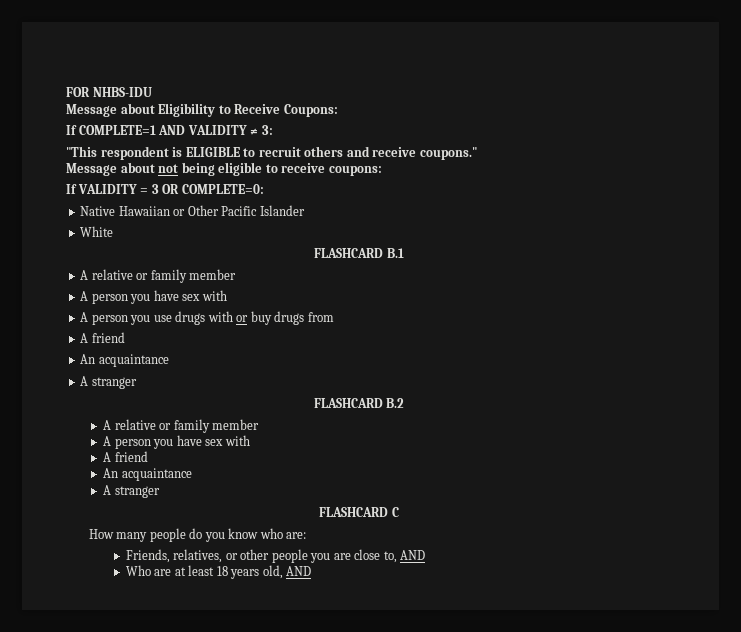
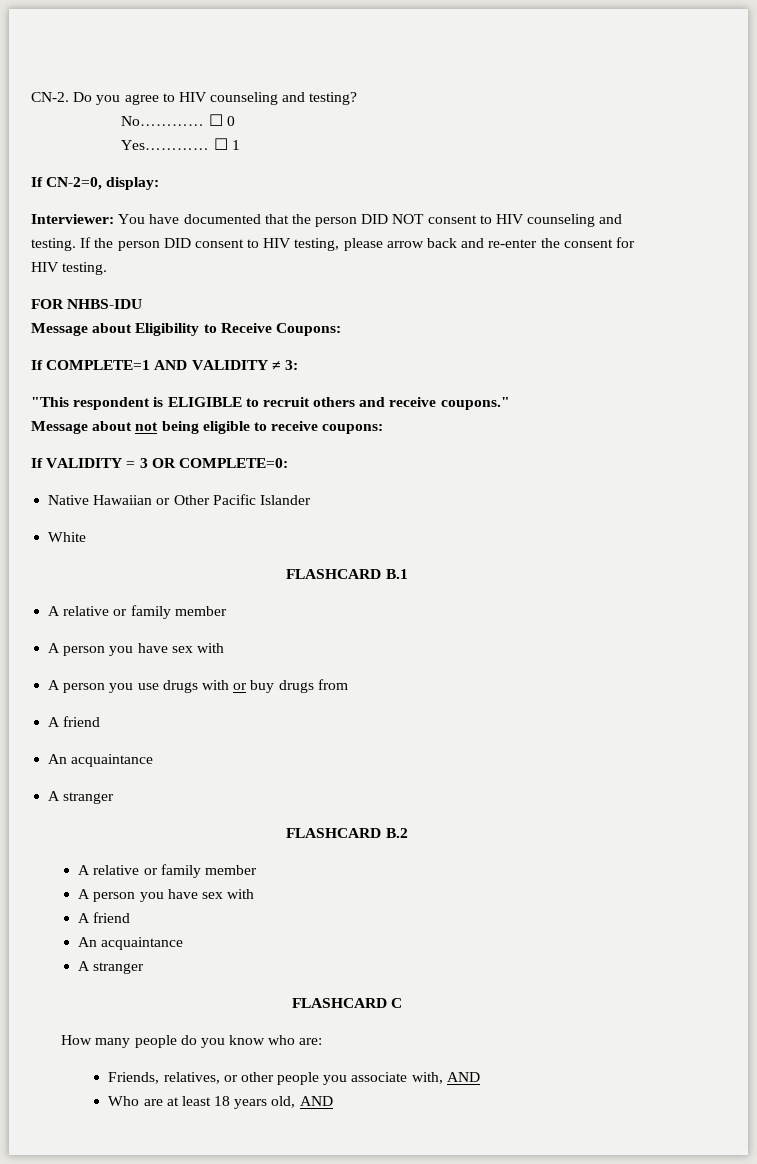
(66, 92) none -> [31,92,358,105] [121,114,235,126] [121,138,240,150] [31,177,160,190] [31,214,623,227] [31,237,635,251] [31,262,108,275] CN-2. Do you agree to HIV counseling and testing? // No………… ☐ 0 // Yes………… ☐ 1 // If CN-2=0, display: // Interviewer: You have documented that the person DID NOT consent to HIV counseling and testing. If the person DID consent to HIV testing, please arrow back and re-enter the consent for HIV testing. //
[333,549,397,563] are close to, -> [351,1072,443,1084] associate with,

